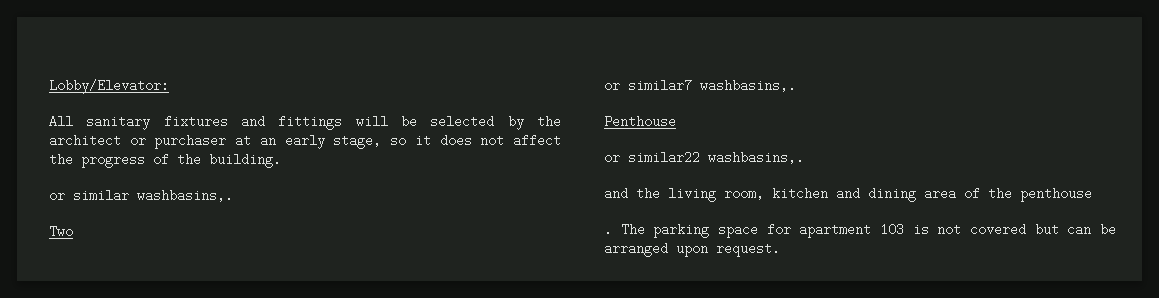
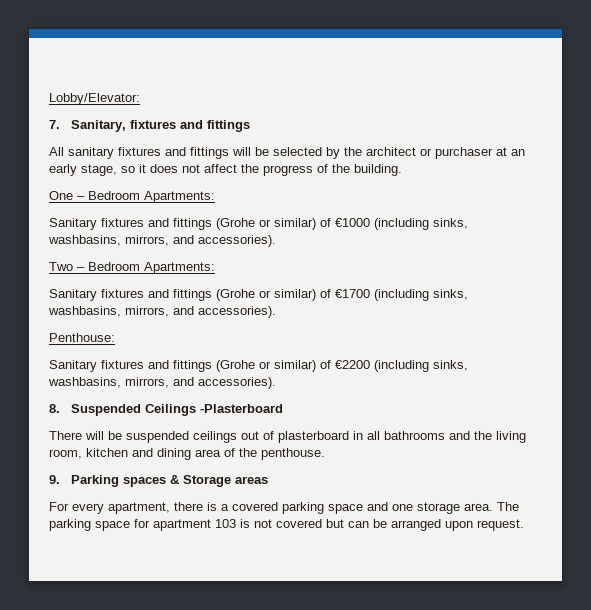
(169, 86) none -> [49,120,251,132] // 7. Sanitary, fixtures and fittings
[49,189,233,202] [49,225,73,238] [604,79,796,92] [604,115,676,128] [604,151,804,164] or similar washbasins,. // Two // or similar7 washbasins,. // Penthouse // or similar22 washbasins,. // -> [49,191,215,203] [49,218,468,230] [48,235,276,247] [49,262,215,274] [49,289,468,301] [48,306,276,318] [49,333,115,342] [49,360,468,372] [48,377,276,389] [49,404,284,416] [49,431,445,443] One – Bedroom Apartments: // Sanitary fixtures and fittings (Grohe or similar) of €1000 (including sinks, washbasins, mirrors, and accessories). // Two – Bedroom Apartments: // Sanitary fixtures and fittings (Grohe or similar) of €1700 (including sinks, washbasins, mirrors, and accessories). // Penthouse: // Sanitary fixtures and fittings (Grohe or similar) of €2200 (including sinks, washbasins, mirrors, and accessories). // 8. Suspended Ceilings -Plasterboard // There will be suspended ceilings out of plasterboard in all bathrooms
[1020,187,1092,202] [604,223,612,236] penthouse // . -> [261,448,325,460] [49,475,269,487] [49,502,493,514] penthouse. // 9. Parking spaces & Storage areas // For every apartment, there is a covered parking space and one storage area.

